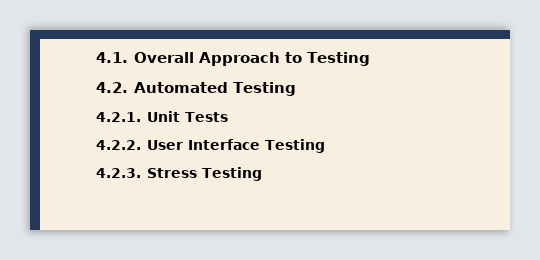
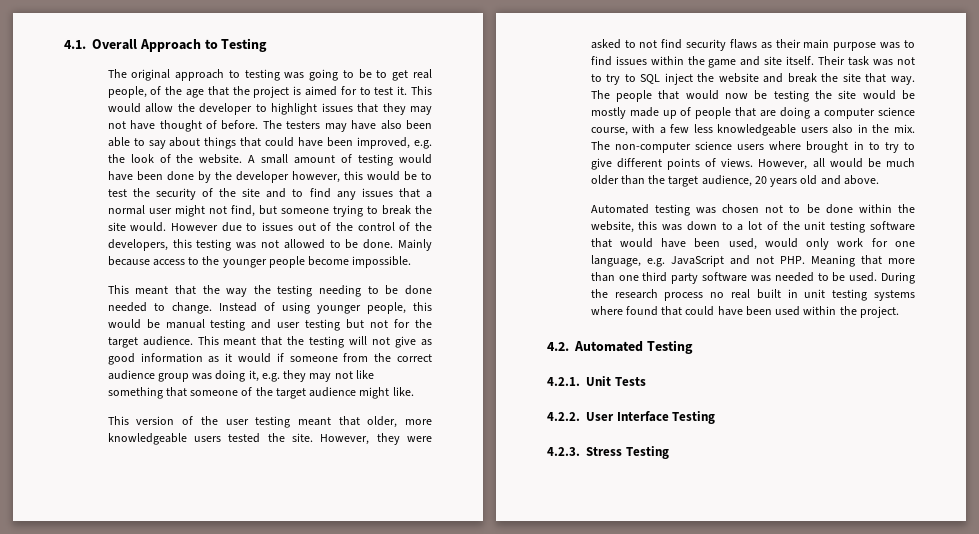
(371, 59) none -> [107,69,432,81] [107,86,432,98] [107,103,432,115] [107,120,432,132] [107,137,432,149] [107,154,432,166] [107,171,432,183] [107,188,432,200] [107,205,432,217] [107,222,433,232] [107,239,432,251] [107,256,412,268] [107,285,432,297] [107,302,432,314] [107,319,432,331] [107,336,432,348] [107,353,432,365] [107,370,374,382] [107,387,414,399] [107,416,432,428] [107,433,432,445] [590,39,915,51] [590,56,915,68] [590,73,915,85] [590,90,915,102] [590,107,915,119] [590,124,915,136] [590,141,915,153] [590,158,915,170] [590,175,879,187] [590,204,915,216] [590,221,915,233] [590,238,915,250] [590,255,915,267] [590,272,915,284] [590,289,915,301] [590,306,899,318] // The original approach to testing was going to be to get real people, of the age that the project is aimed for to test it. This would allow the developer to highlight issues that they may not have thought of before. The testers may have also been able to say about things that could have been improved, e.g. the look of the website. A small amount of testing would have been done by the developer however, this would be to test the security of the site and to find any issues that a normal user might not find, but someone trying to break the site would. However due to issues out of the control of the developers, this testing was not allowed to be done. Mainly because access to the younger people become impossible. // This meant that the way the testing needing to be done needed to change. Instead of using younger people, this would be manual testing and user testing but not for the target audience. This meant that the testing will not give as good information as it would if someone from the correct audience group was doing it, e.g. they may not like something that someone of the target audience might like. // This version of the user testing meant that older, more knowledgeable users tested the site. However, they were asked to not find security flaws as their main purpose was to find issues within the game and site itself. Their task was not to try to SQL inject the website and break the site that way. The people that would now be testing the site would be mostly made up of people that are doing a computer science course, with a few less knowledgeable users also in the mix. The non-computer science users where brought in to try to give different points of views. However, all would be much older than the target audience, 20 years old and above. // Automated testing was chosen not to be done within the website, this was down to a lot of the unit testing software that would have been used, would only work for one language, e.g. JavaScript and not PHP. Meaning that more than one third party software was needed to be used. During the research process no real built in unit testing systems where found that could have been used within the project.

